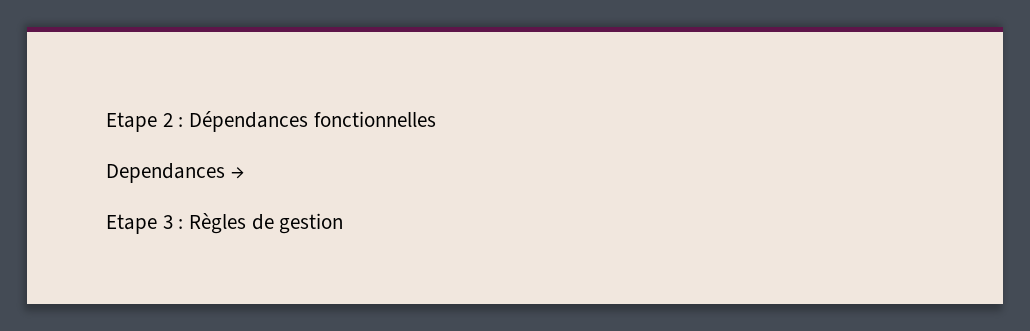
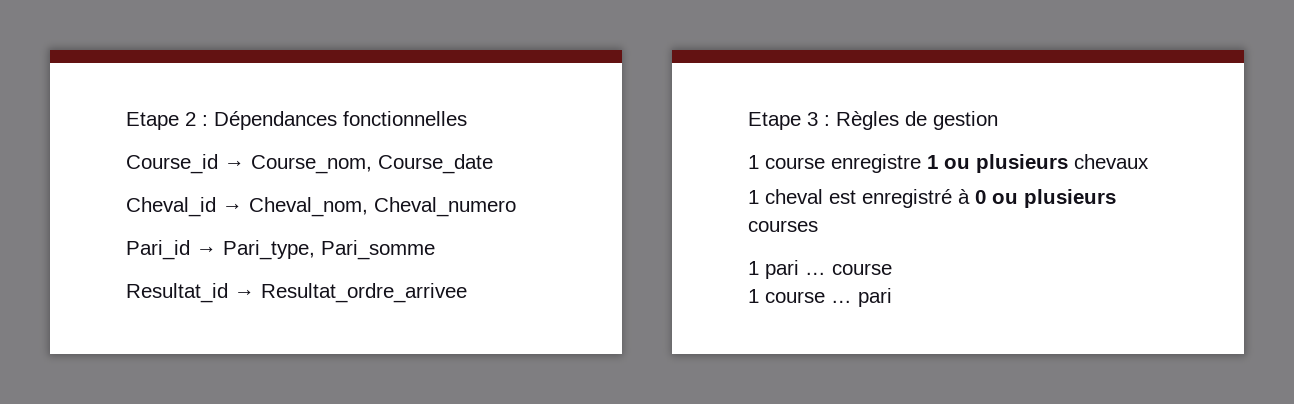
[106,163,244,183] Dependances → -> [126,154,493,174] [126,197,516,217] [126,240,435,260] [126,283,467,303] Course_id → Course_nom, Course_date // Cheval_id → Cheval_nom, Cheval_numero // Pari_id → Pari_type, Pari_somme // Resultat_id → Resultat_ordre_arrivee
(344, 223) none -> [748,154,1149,173] [748,189,1116,208] [748,220,818,232] [748,260,892,279] [748,288,892,307] // 1 course enregistre 1 ou plusieurs chevaux // 1 cheval est enregistré à 0 ou plusieurs courses // 1 pari … course // 1 course … pari

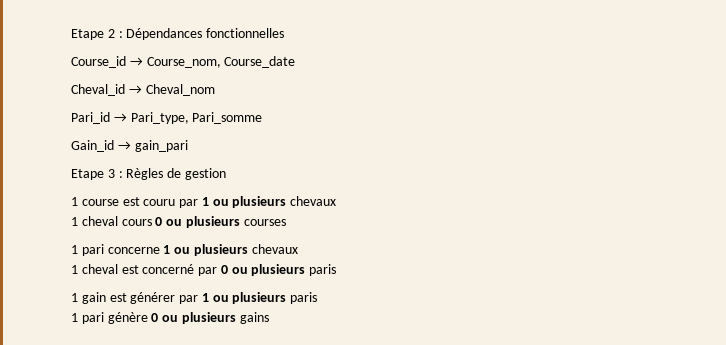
[249,197,516,217] Cheval_nom, Cheval_numero -> [145,84,215,96] Cheval_nom
[126,283,467,303] Resultat_id → Resultat_ordre_arrivee -> [71,140,188,152] Gain_id → gain_pari
[831,154,921,173] enregistre -> [122,196,337,208] [71,216,286,228] [71,244,160,256] est couru par 1 ou plusieurs chevaux // 1 cheval cours 0 ou plusieurs courses // 1 pari concerne
[862,189,1116,208] [748,220,818,232] [748,260,892,279] [748,288,892,307] enregistré à 0 ou plusieurs courses // 1 pari … course // 1 course … pari -> [142,264,337,276] [71,292,318,304] [71,312,269,324] concerné par 0 ou plusieurs paris // 1 gain est générer par 1 ou plusieurs paris // 1 pari génère 0 ou plusieurs gains

